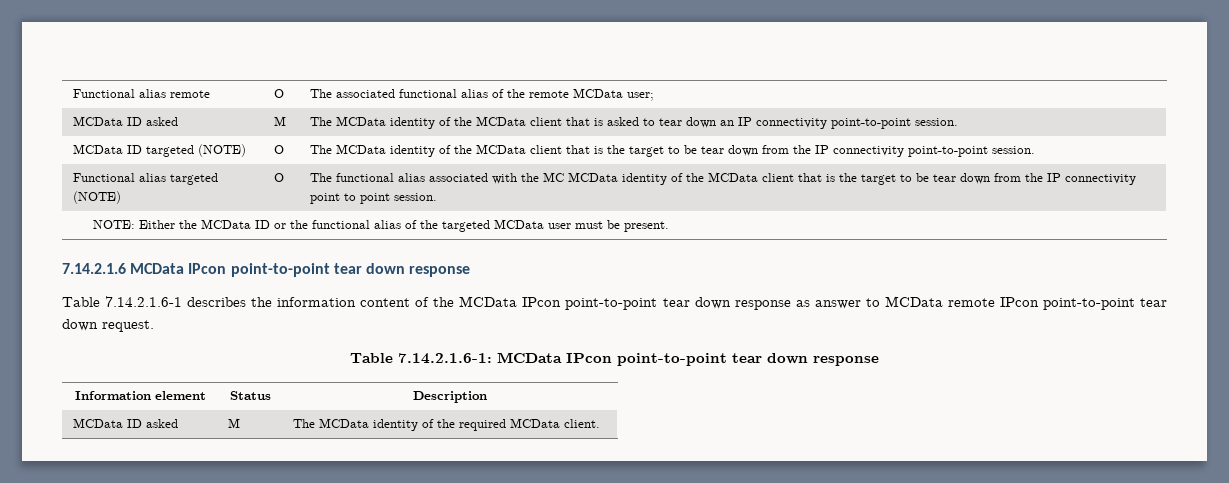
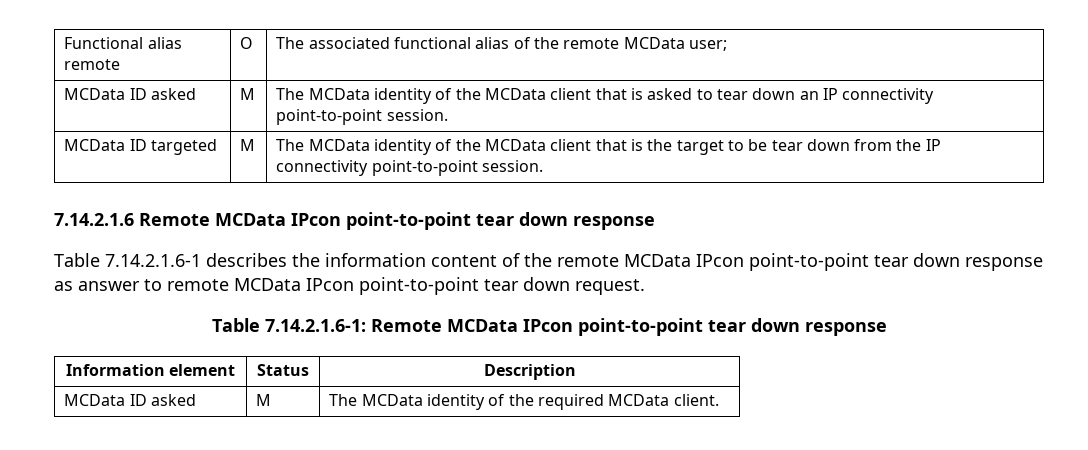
[198,144,247,157] [274,145,285,154] (NOTE) | O -> [240,139,256,151] | M
[73,173,219,185] [73,191,122,204] [274,173,285,182] [310,172,1137,185] [310,193,438,204] [92,219,669,232] // Functional alias targeted (NOTE) | O | The functional alias associated with the MC MCData identity of the MCData client that is the target to be tear down from the IP connectivity point to point session. // NOTE: Either the MCData ID or the functional alias of the targeted MCData user must be present. -> (543, 166) none
(126, 268) none -> [139,213,210,226] Remote
(455, 302) none -> [557,255,619,267] remote
[884,296,995,307] MCData remote -> [167,278,301,291] remote MCData
(492, 358) none -> [370,319,442,332] Remote

